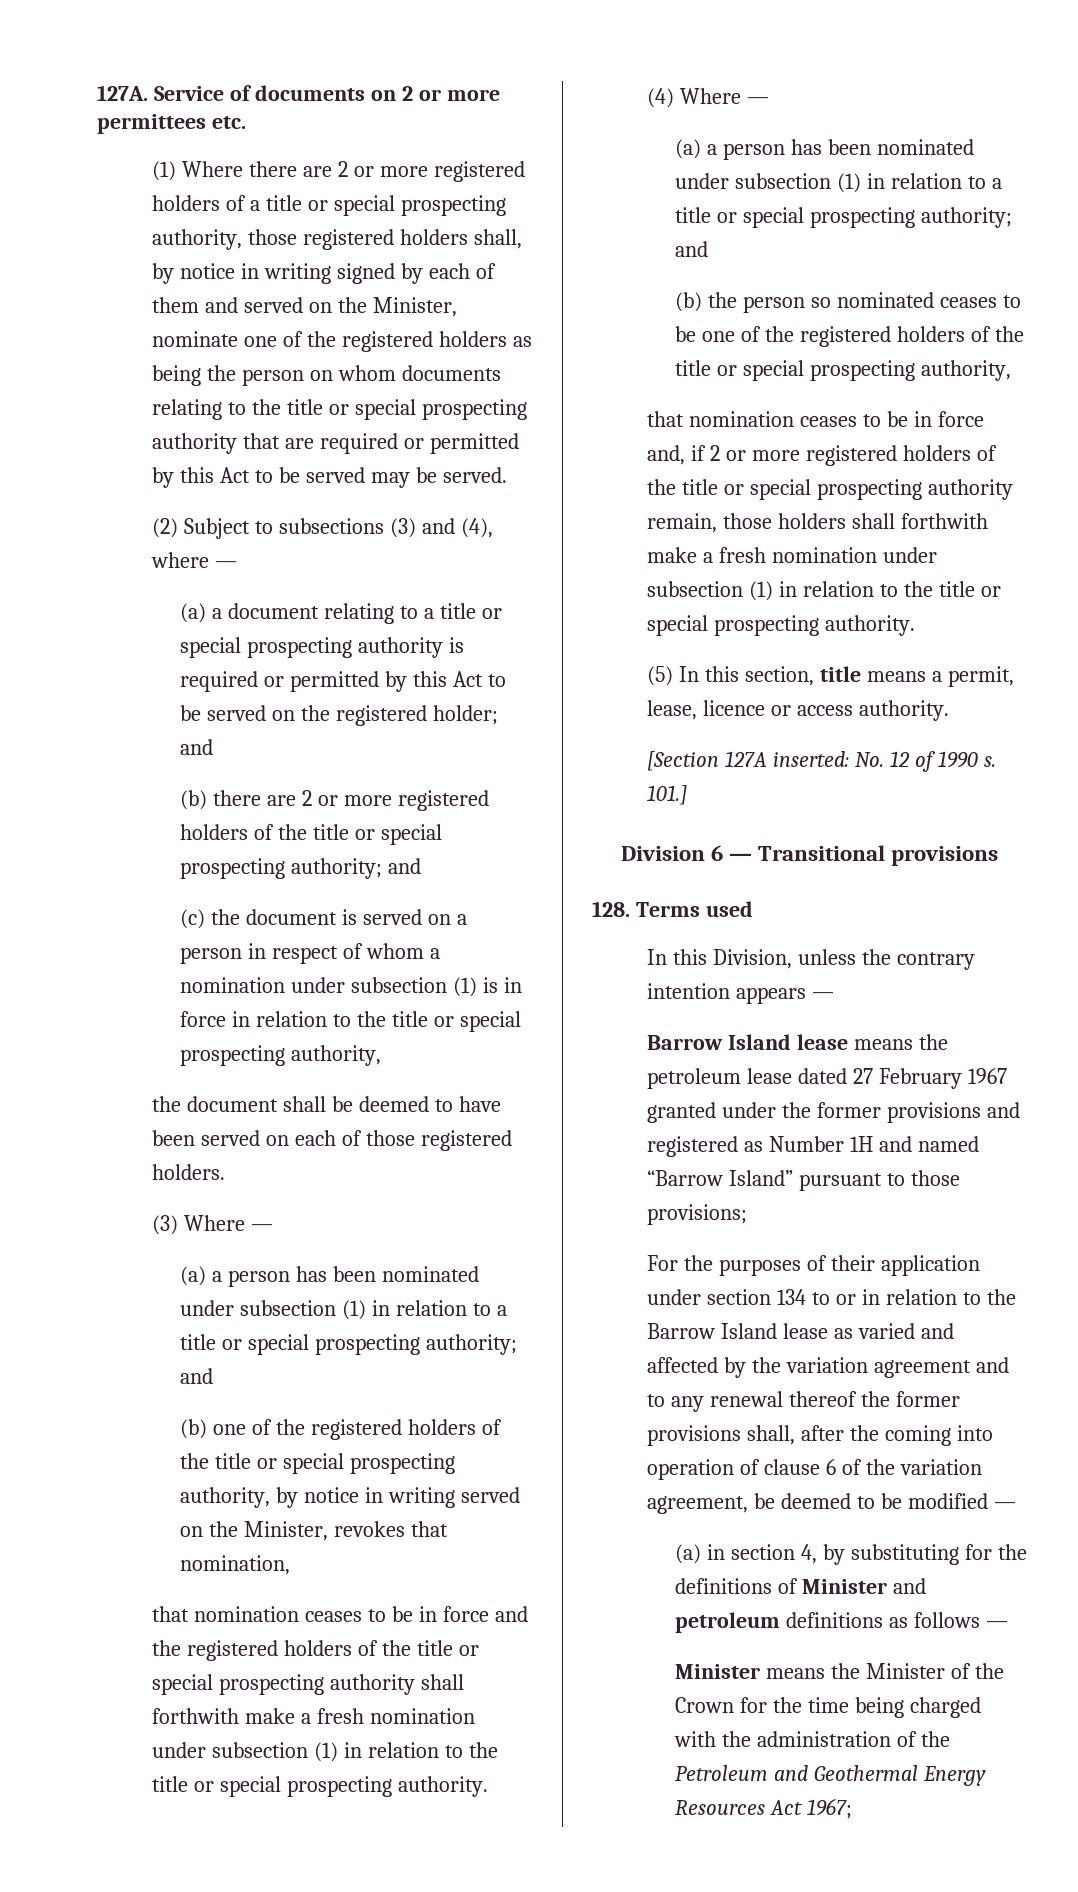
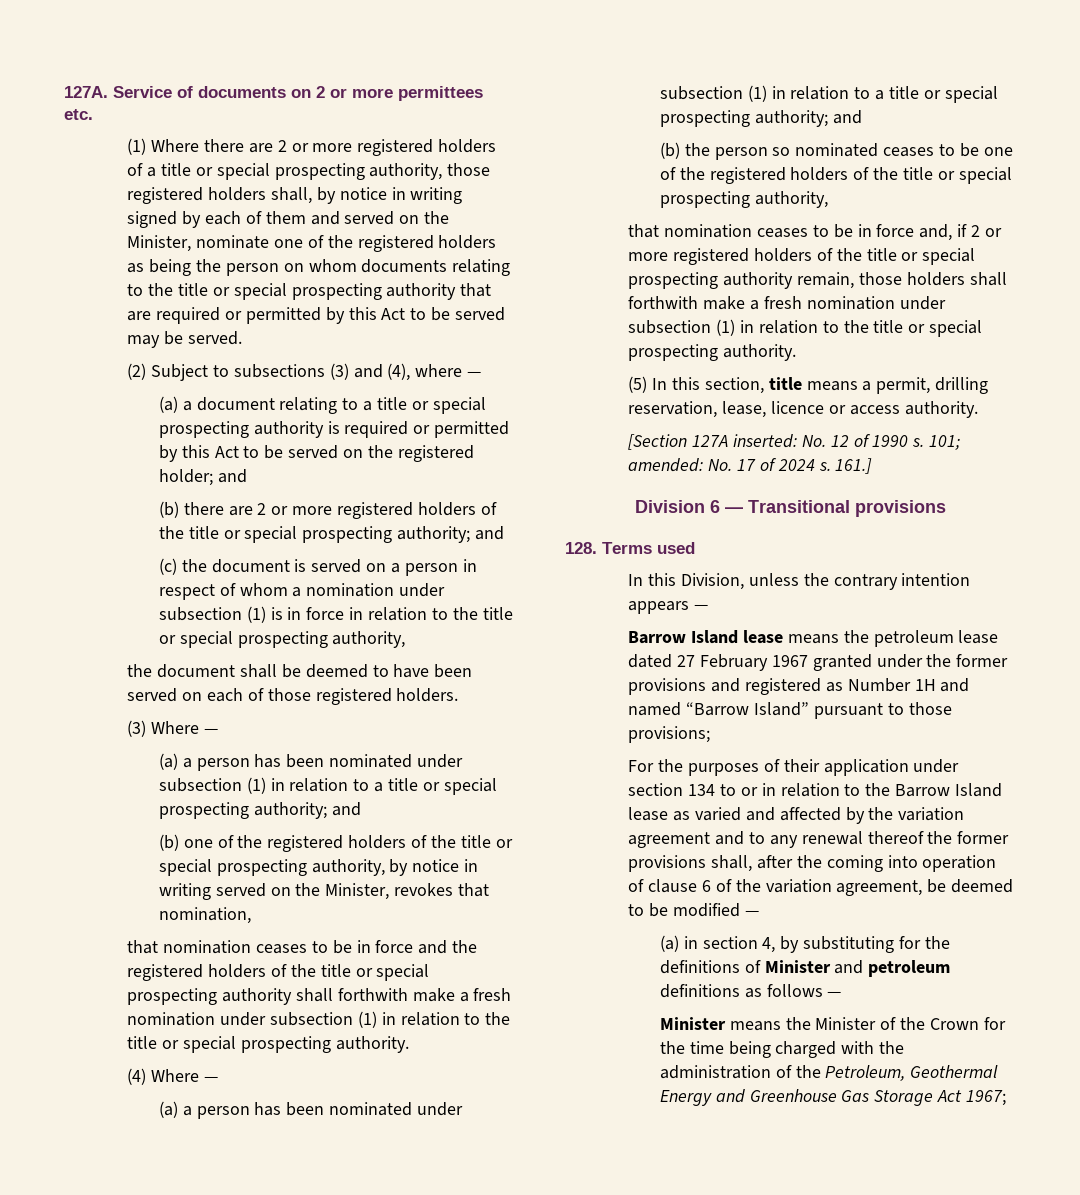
(1014, 676) none -> [935,377,989,394] [628,401,718,418] drilling reservation,
[647,785,688,805] 101.] -> [929,435,961,450] [628,458,873,474] 101; amended: No. 17 of 2024 s. 161.]
[674,1765,986,1786] [674,1800,765,1815] Petroleum and Geothermal Energy Resources -> [825,1065,999,1081] [659,1089,934,1106] Petroleum, Geothermal Energy and Greenhouse Gas Storage

